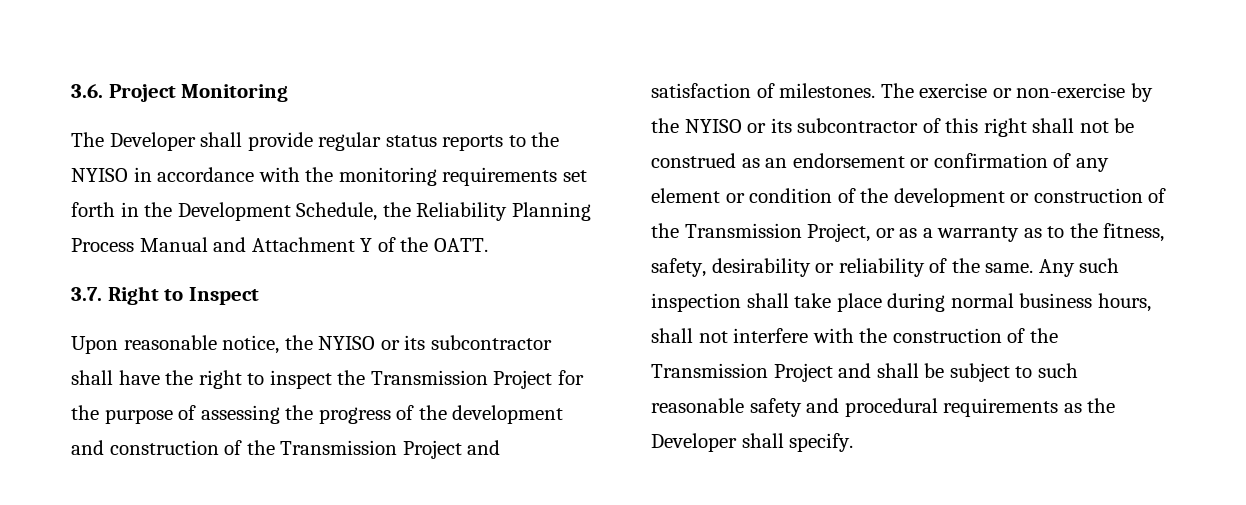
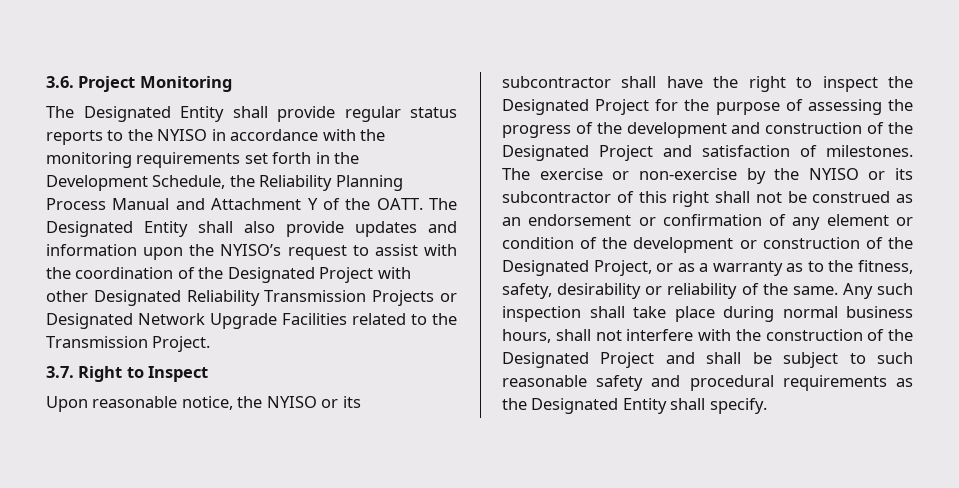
[109,132,196,151] Developer -> [83,106,224,122] Designated Entity
(488, 245) none -> [429,198,457,210] [46,221,457,237] [46,244,458,260] [46,267,411,283] [46,290,458,306] [46,313,457,329] [46,336,211,352] The Designated Entity shall also provide updates and information upon the NYISO’s request to assist with the coordination of the Designated Project with other Designated Reliability Transmission Projects or Designated Network Upgrade Facilities related to the Transmission Project.
[370,370,488,385] Transmission -> [502,99,589,115] Designated
[280,440,398,455] Transmission -> [502,145,589,161] Designated
[684,223,802,238] Transmission -> [502,260,589,276] Designated
[651,363,768,378] Transmission -> [502,352,589,368] Designated
[651,433,737,452] Developer -> [531,398,667,414] Designated Entity

